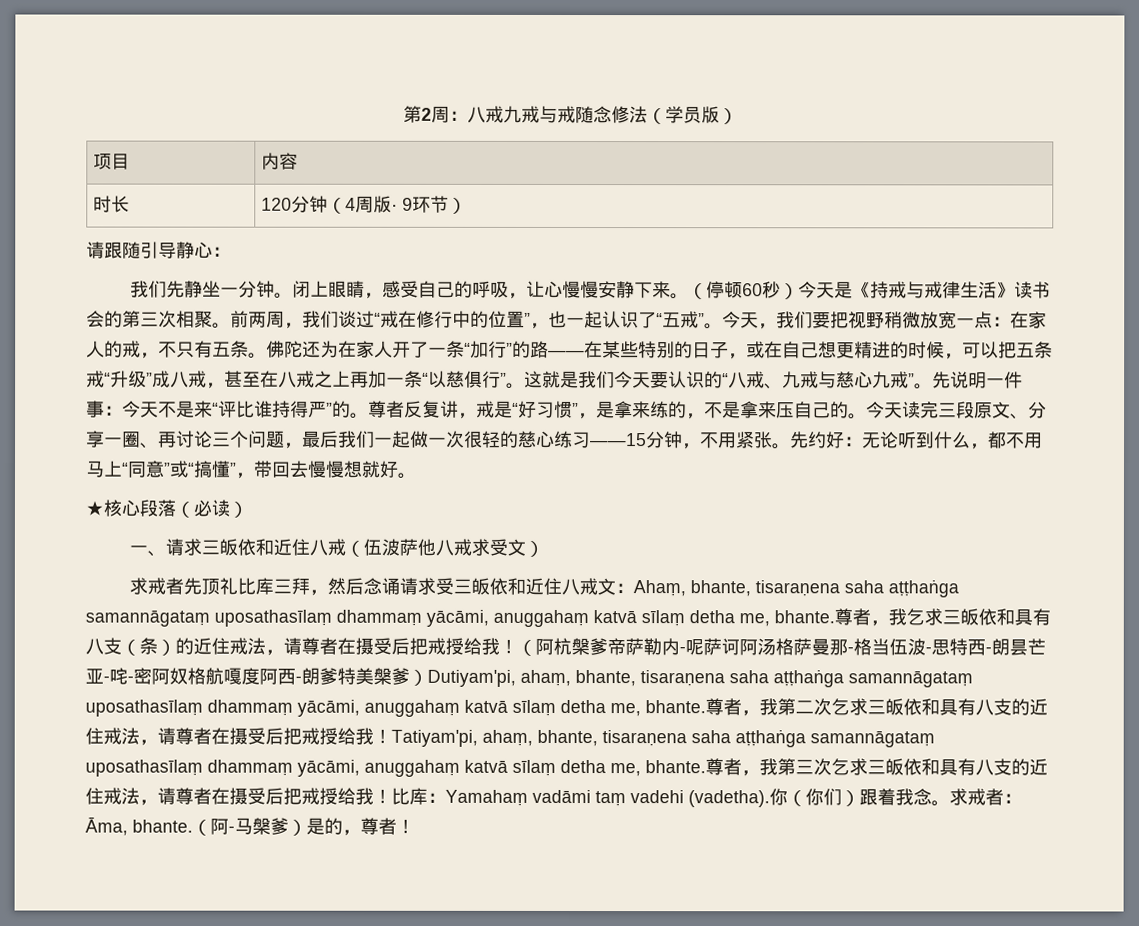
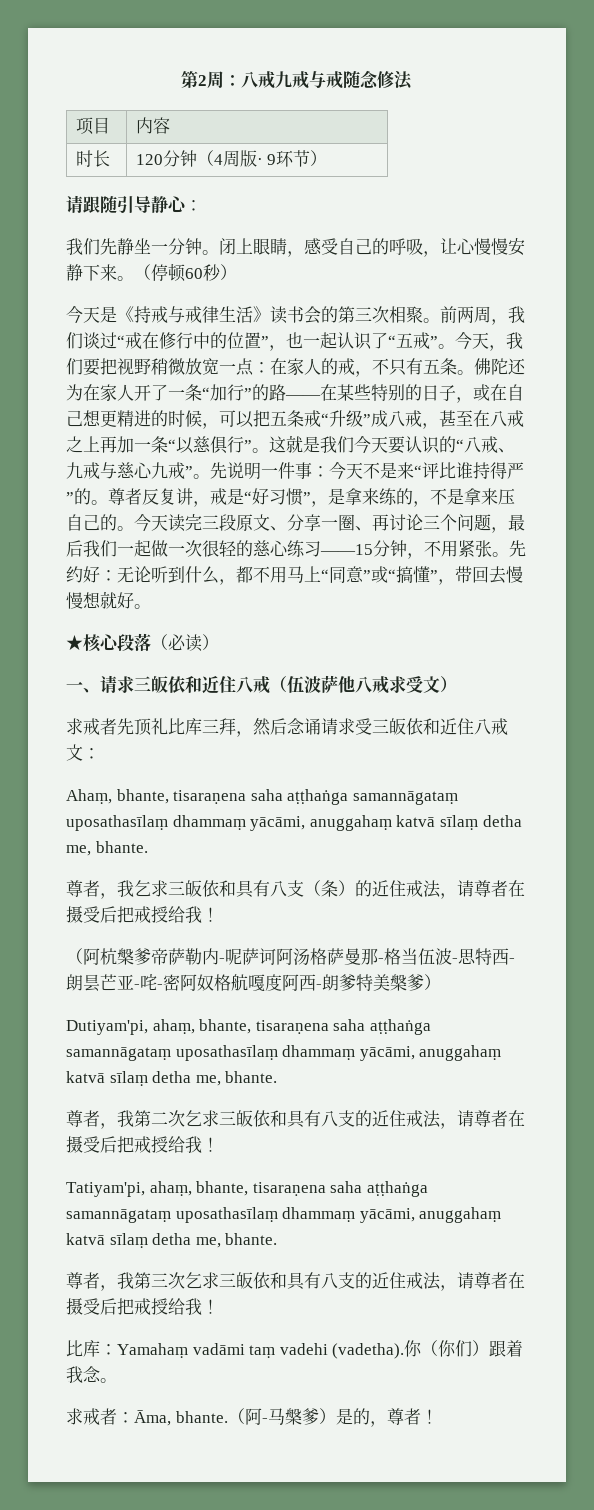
[646,106,738,125] （学员版） -> (413, 80) none
(800, 291) none -> (237, 272) //
(635, 588) none -> (100, 753) //
(835, 617) none -> (148, 847) //
(518, 646) none -> (219, 914) //
(428, 677) none -> (441, 982) //
(706, 707) none -> (278, 1077) //
(392, 736) none -> (219, 1144) //
(706, 767) none -> (278, 1239) //
(392, 796) none -> (219, 1306) //
(950, 803) none -> (117, 1380) //

